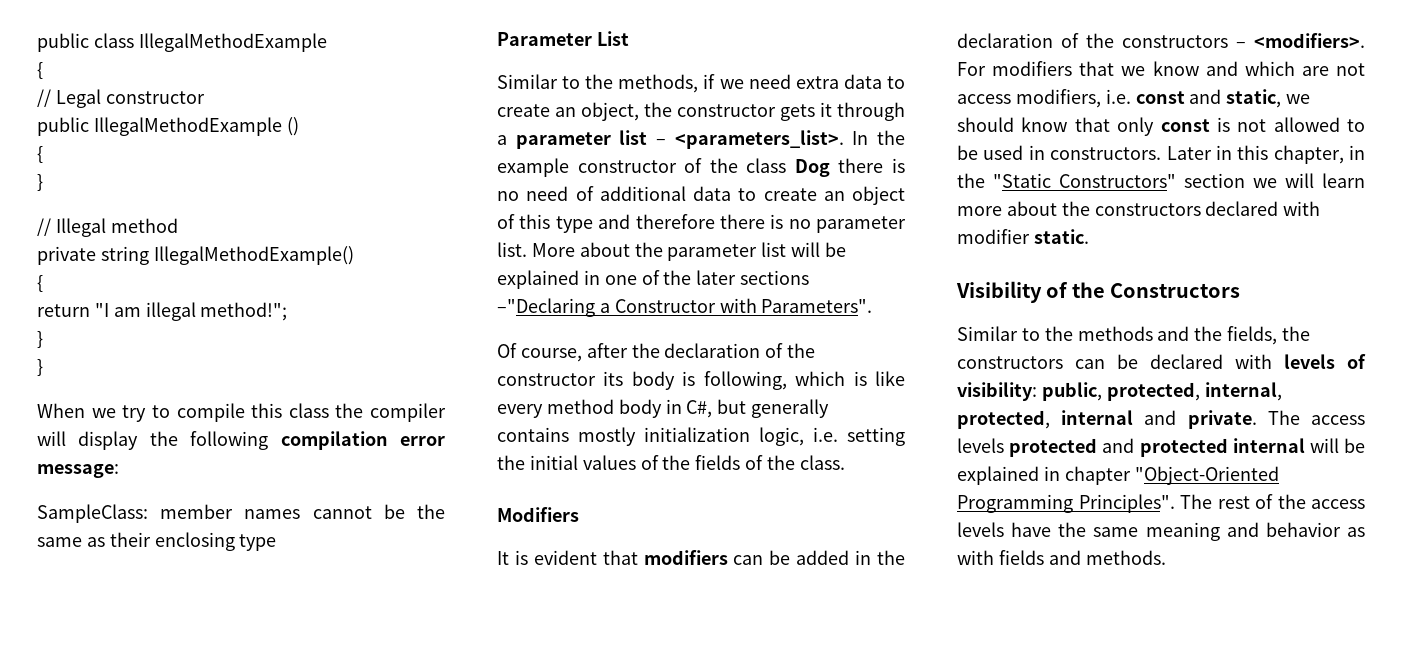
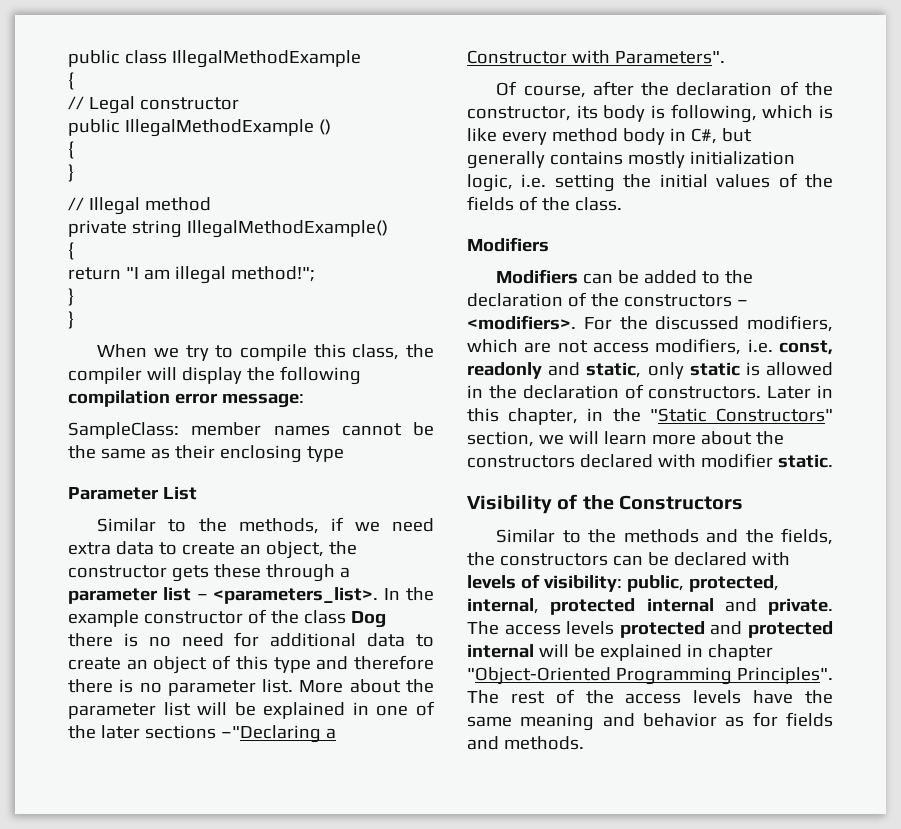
[288,403,329,418] class -> [352,344,400,360] class,
[820,102,832,117] it -> [213,564,261,578] these
[575,186,594,201] of -> [234,632,260,647] for
[497,373,596,386] constructor -> [467,106,571,121] constructor,
[497,550,728,565] It is evident that modifiers -> [496,269,579,284] Modifiers
[855,550,872,565] in -> [702,271,721,284] to
[992,61,1238,76] modifiers that we know and -> [619,315,833,332] the discussed modifiers,
[1135,89,1311,108] [957,117,1365,136] [957,145,1045,160] const and static, we should know that only const is not allowed to be used in -> [779,340,833,355] [467,362,833,379] [467,384,644,399] const, readonly and static, only static is allowed in the declaration of
[1184,173,1245,188] section -> [467,431,534,447] section,
[957,410,1050,429] protected, -> [550,598,636,615] protected
[957,550,994,565] with -> [752,712,778,727] for

